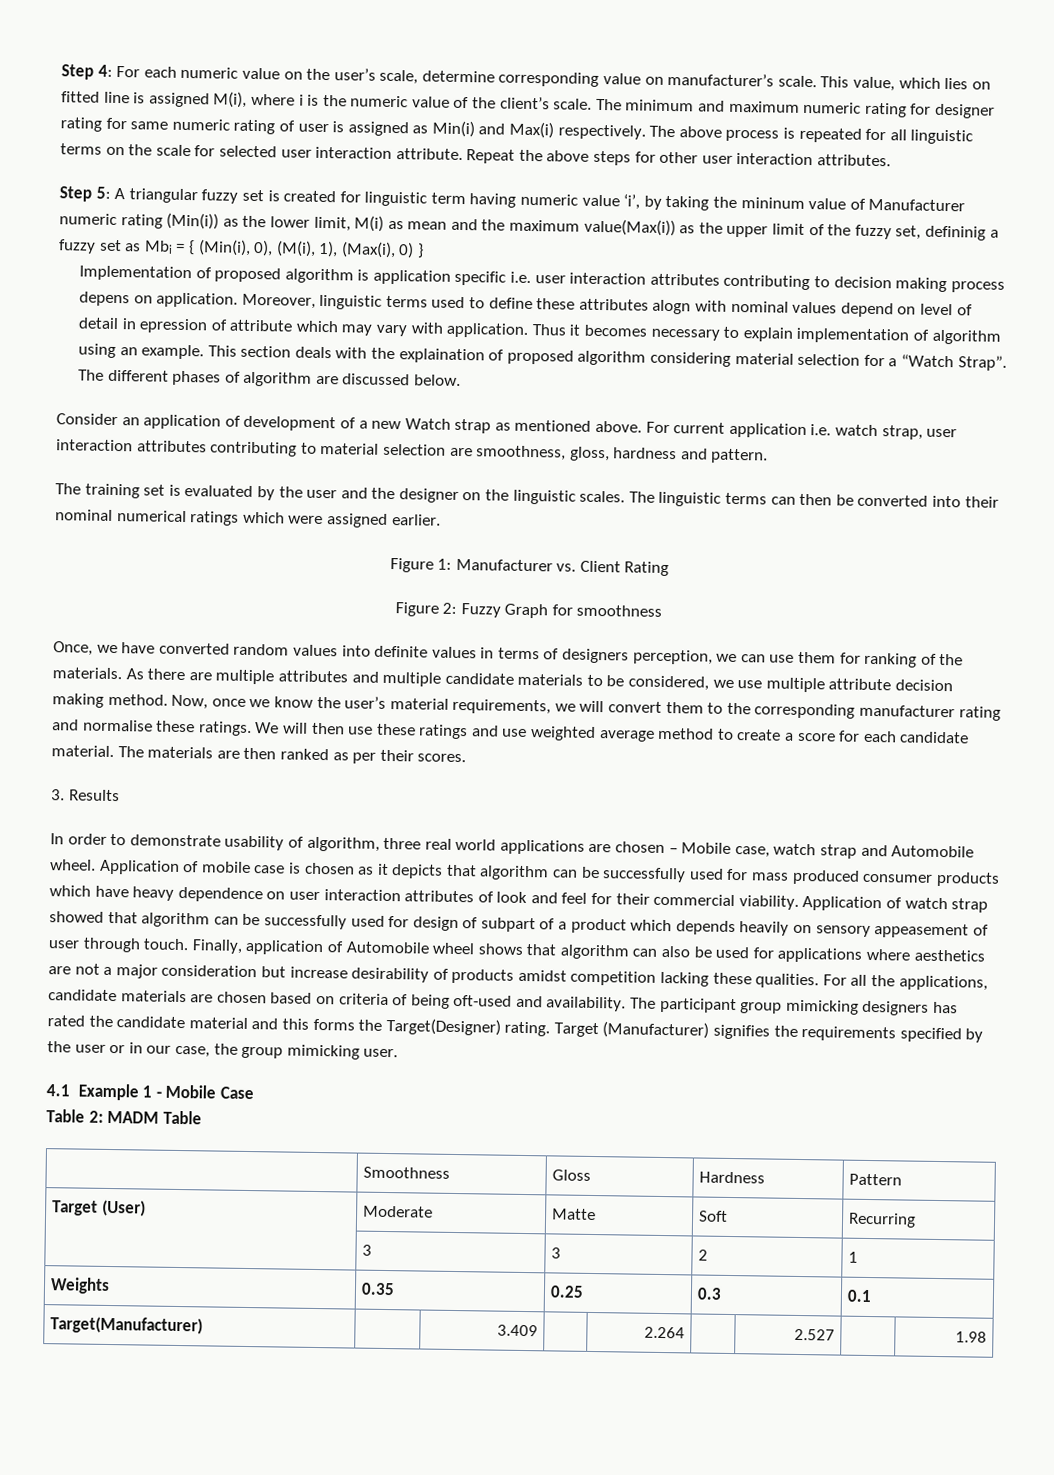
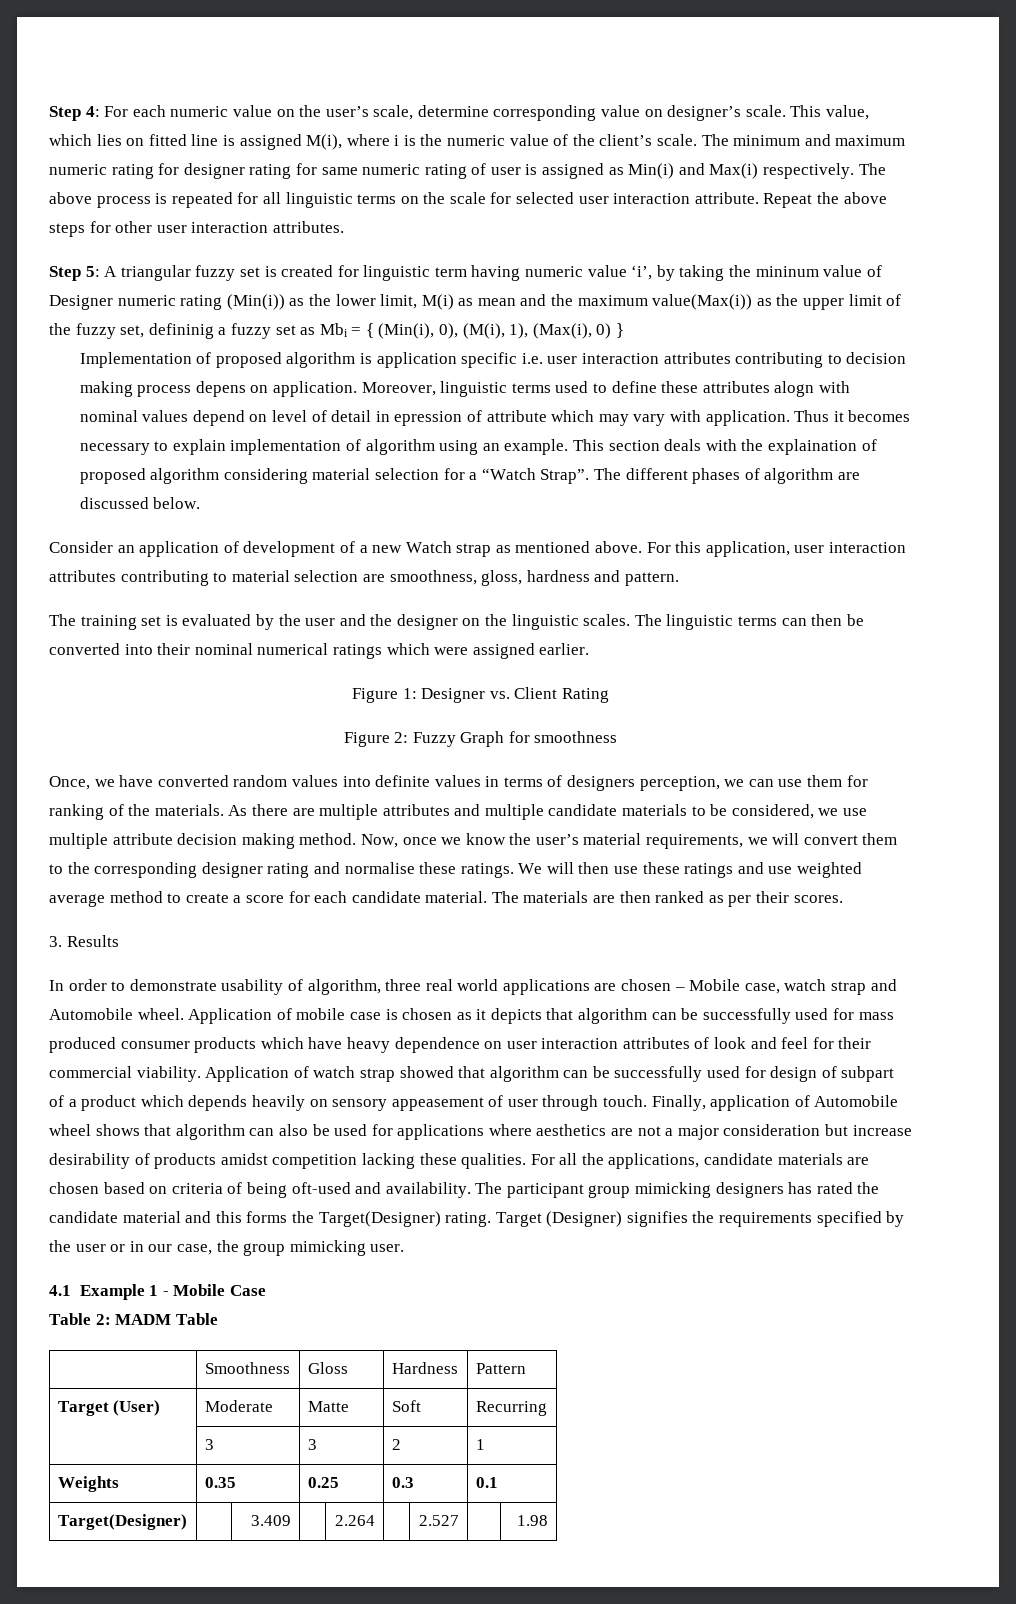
[667,72,775,87] manufacturer’s -> [667,105,742,121] designer’s
[868,198,966,212] Manufacturer -> [49,295,113,310] Designer
[673,422,923,440] current application i.e. watch strap, -> [675,541,790,557] this application,
[455,558,553,572] Manufacturer -> [421,688,486,703] Designer
[859,704,956,718] manufacturer -> [201,862,263,878] designer
[602,1021,710,1039] (Manufacturer) -> [546,1211,623,1227] (Designer)
[50,1316,204,1335] Target(Manufacturer) -> [57,1514,187,1530] Target(Designer)

